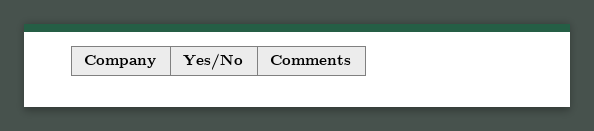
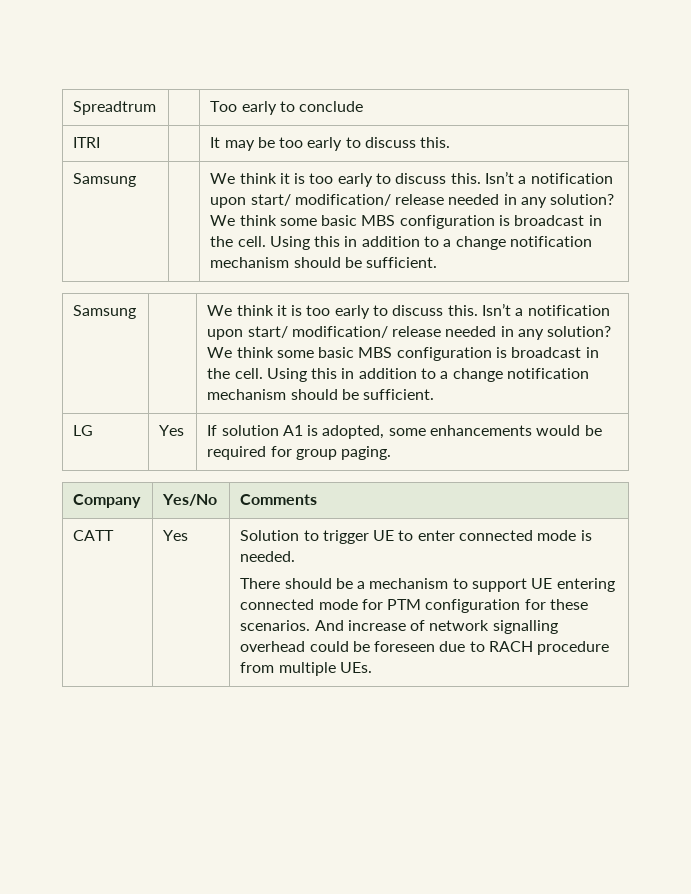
[84,55,157,68] [183,53,244,70] [270,55,352,65] Company | Yes/No | Comments -> [73,101,157,115] [210,101,364,115] [73,137,101,148] [210,137,451,151] [73,173,137,187] [210,171,613,187] [210,194,615,208] [210,215,602,229] [210,236,593,250] [210,257,438,268] [73,305,137,319] [207,303,610,319] [207,326,612,340] [207,347,599,361] [207,368,590,382] [207,389,435,400] [73,425,94,436] [159,425,185,436] [207,425,602,439] [207,446,392,460] [73,494,142,508] [162,494,218,506] [240,494,318,505] [73,530,115,541] [163,530,189,541] [240,530,592,544] [240,551,296,562] [240,578,615,592] [240,599,589,613] [240,620,558,634] [240,641,610,655] [240,662,372,676] Spreadtrum | | Too early to conclude // ITRI | | It may be too early to discuss this. // Samsung | | We think it is too early to discuss this. Isn’t a notification upon start/ modification/ release needed in any solution? We think some basic MBS configuration is broadcast in the cell. Using this in addition to a change notification mechanism should be sufficient. // Samsung | | We think it is too early to discuss this. Isn’t a notification upon start/ modification/ release needed in any solution? We think some basic MBS configuration is broadcast in the cell. Using this in addition to a change notification mechanism should be sufficient. // LG | Yes | If solution A1 is adopted, some enhancements would be required for group paging. // Company | Yes/No | Comments // CATT | Yes | Solution to trigger UE to enter connected mode is needed. // There should be a mechanism to support UE entering connected mode for PTM configuration for these scenarios. And increase of network signalling overhead could be foreseen due to RACH procedure from multiple UEs.

